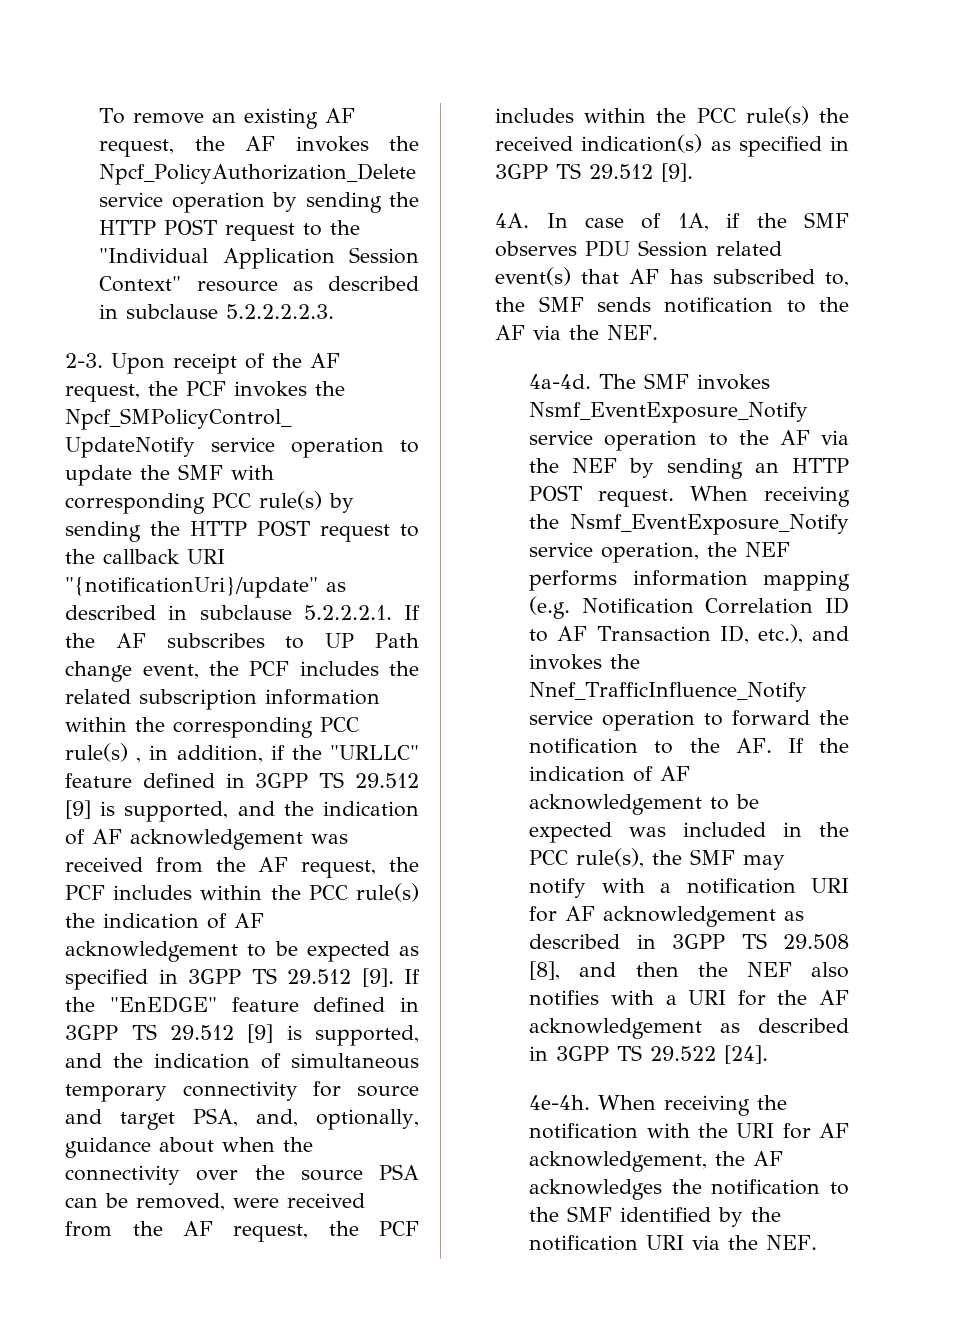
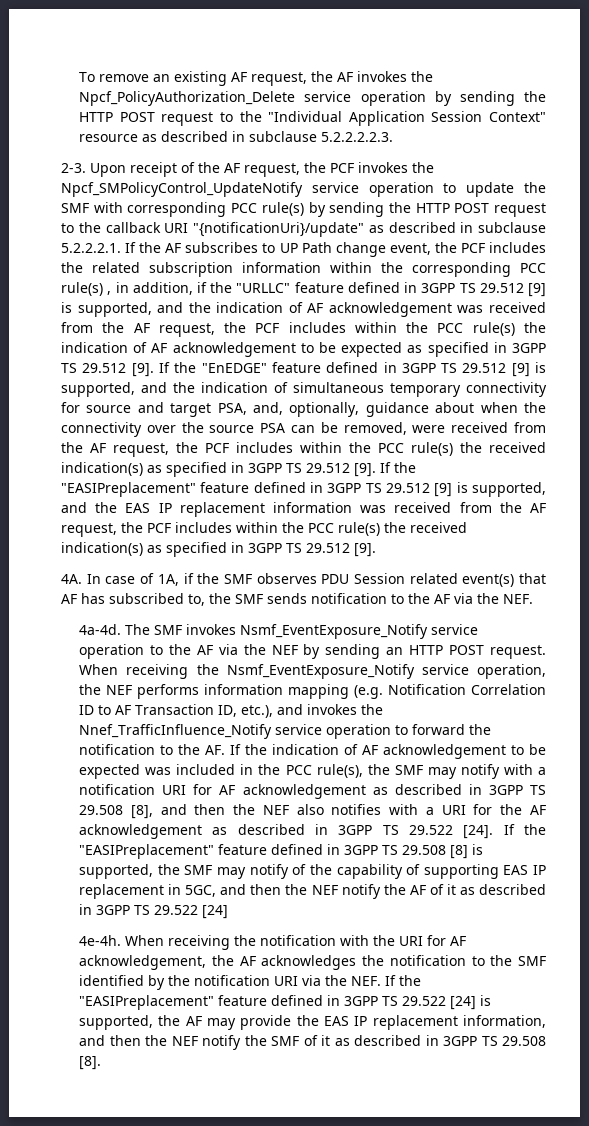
(694, 172) none -> [380,462,417,473] [61,482,546,497] [61,502,547,517] [61,522,468,537] [61,542,377,557] If the "EASIPreplacement" feature defined in 3GPP TS 29.512 [9] is supported, and the EAS IP replacement information was received from the AF request, the PCF includes within the PCC rule(s) the received indication(s) as specified in 3GPP TS 29.512 [9].
(769, 1054) none -> [503,824,546,835] [79,844,484,859] [79,864,546,879] [79,884,546,899] [79,904,229,919] If the "EASIPreplacement" feature defined in 3GPP TS 29.508 [8] is supported, the SMF may notify of the capability of supporting EAS IP replacement in 5GC, and then the NEF notify the AF of it as described in 3GPP TS 29.522 [24]
(818, 1242) none -> [385,975,422,986] [79,995,492,1010] [79,1015,546,1030] [79,1035,546,1050] [79,1056,102,1070] If the "EASIPreplacement" feature defined in 3GPP TS 29.522 [24] is supported, the AF may provide the EAS IP replacement information, and then the NEF notify the SMF of it as described in 3GPP TS 29.508 [8].

